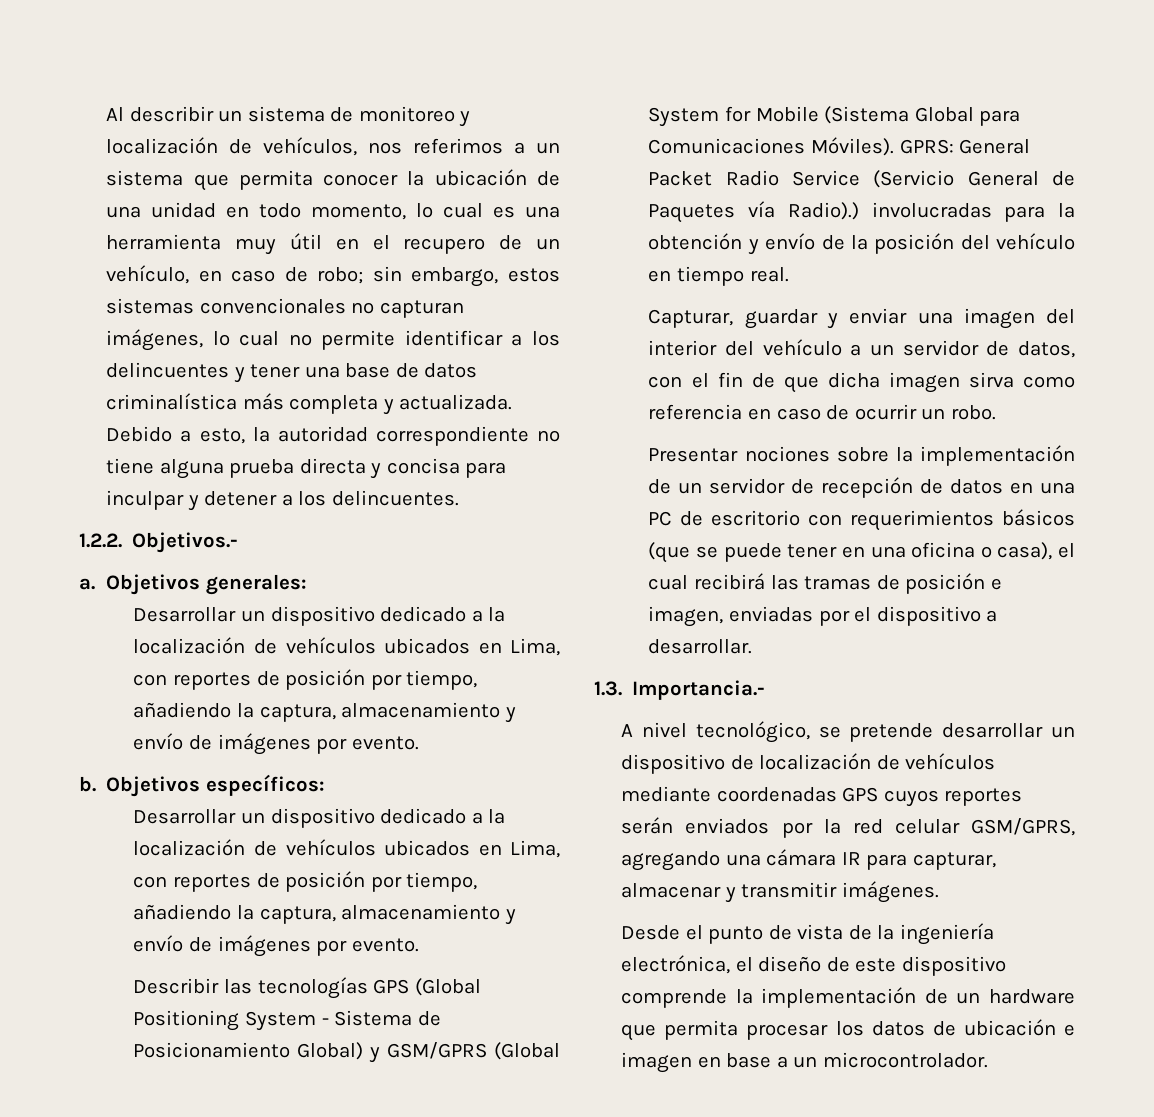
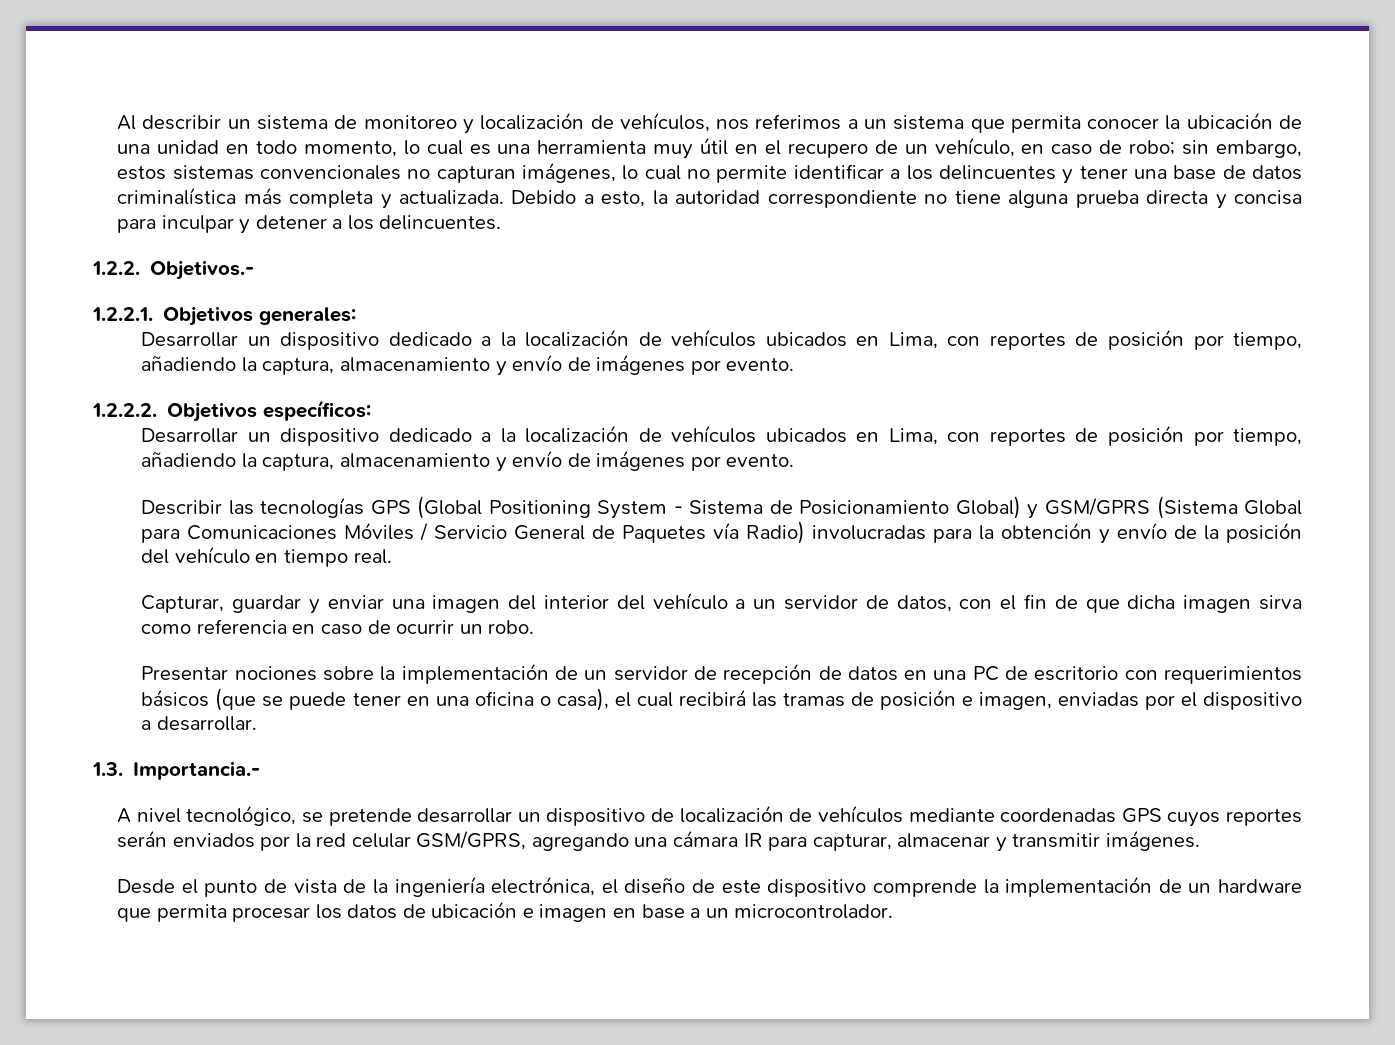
[79,578,95,590] a. -> [92,307,153,321] 1.2.2.1.
[79,776,96,792] b. -> [92,403,157,417] 1.2.2.2.
[494,1042,560,1060] [648,106,1021,127] [648,137,1031,156] [648,170,955,188] (Global System for Mobile (Sistema Global para Comunicaciones Móviles). GPRS: General Packet Radio Service (Servicio -> [1156,496,1302,519] [141,522,508,543] (Sistema Global para Comunicaciones Móviles / Servicio
[787,202,859,220] Radio).) -> [746,521,806,544] Radio)

